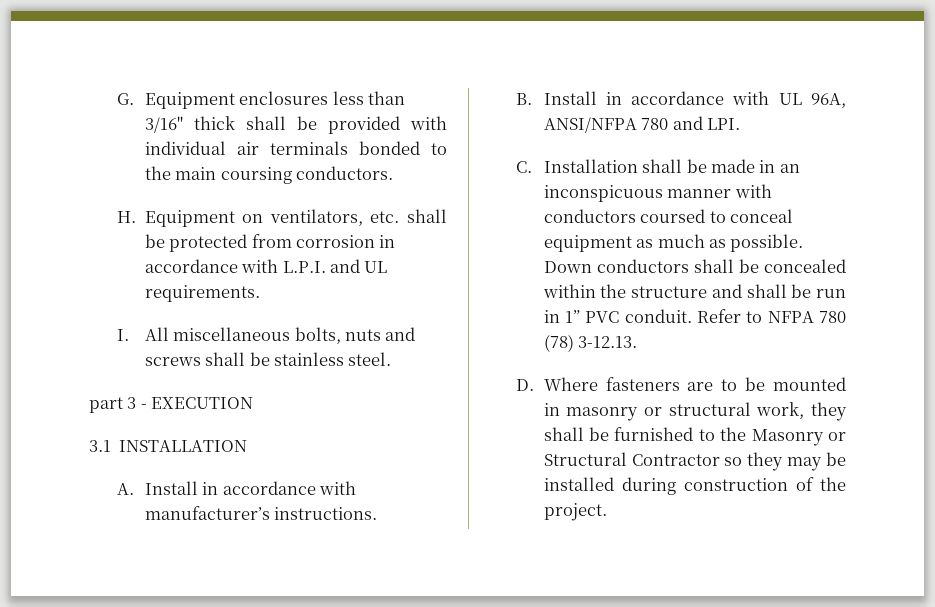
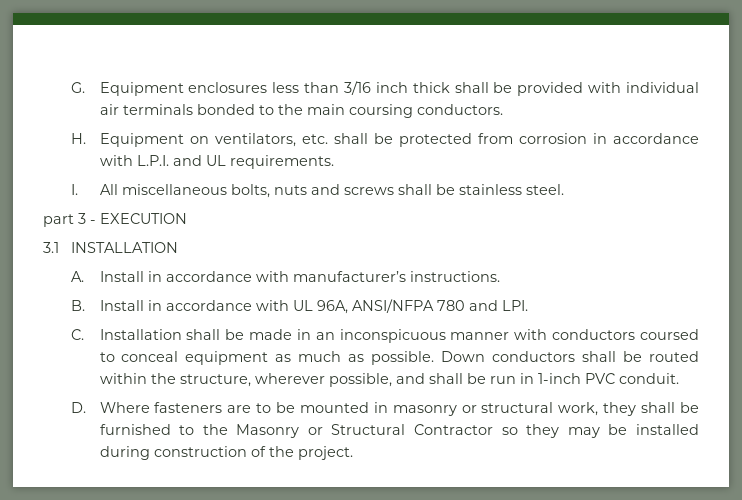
[144,116,183,133] 3/16" -> [343,81,408,95] 3/16 inch
[764,259,846,273] concealed -> [649,351,699,362] routed
[631,286,708,298] structure -> [179,373,392,387] structure, wherever possible,
[564,310,580,323] 1” -> [537,373,581,384] 1-inch
[696,309,846,323] [543,334,638,352] Refer to NFPA 780 (78) 3-12.13. -> (679, 378) none

